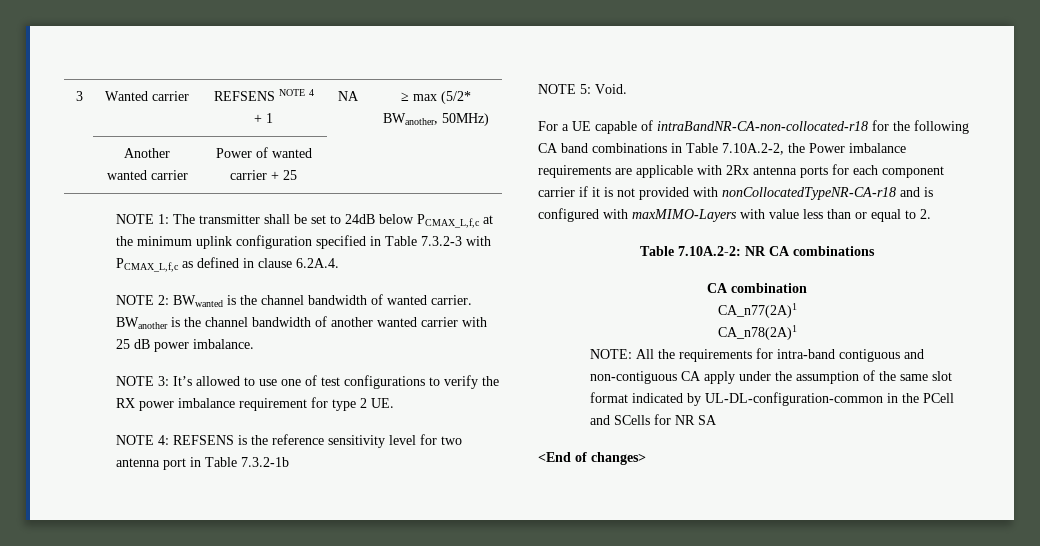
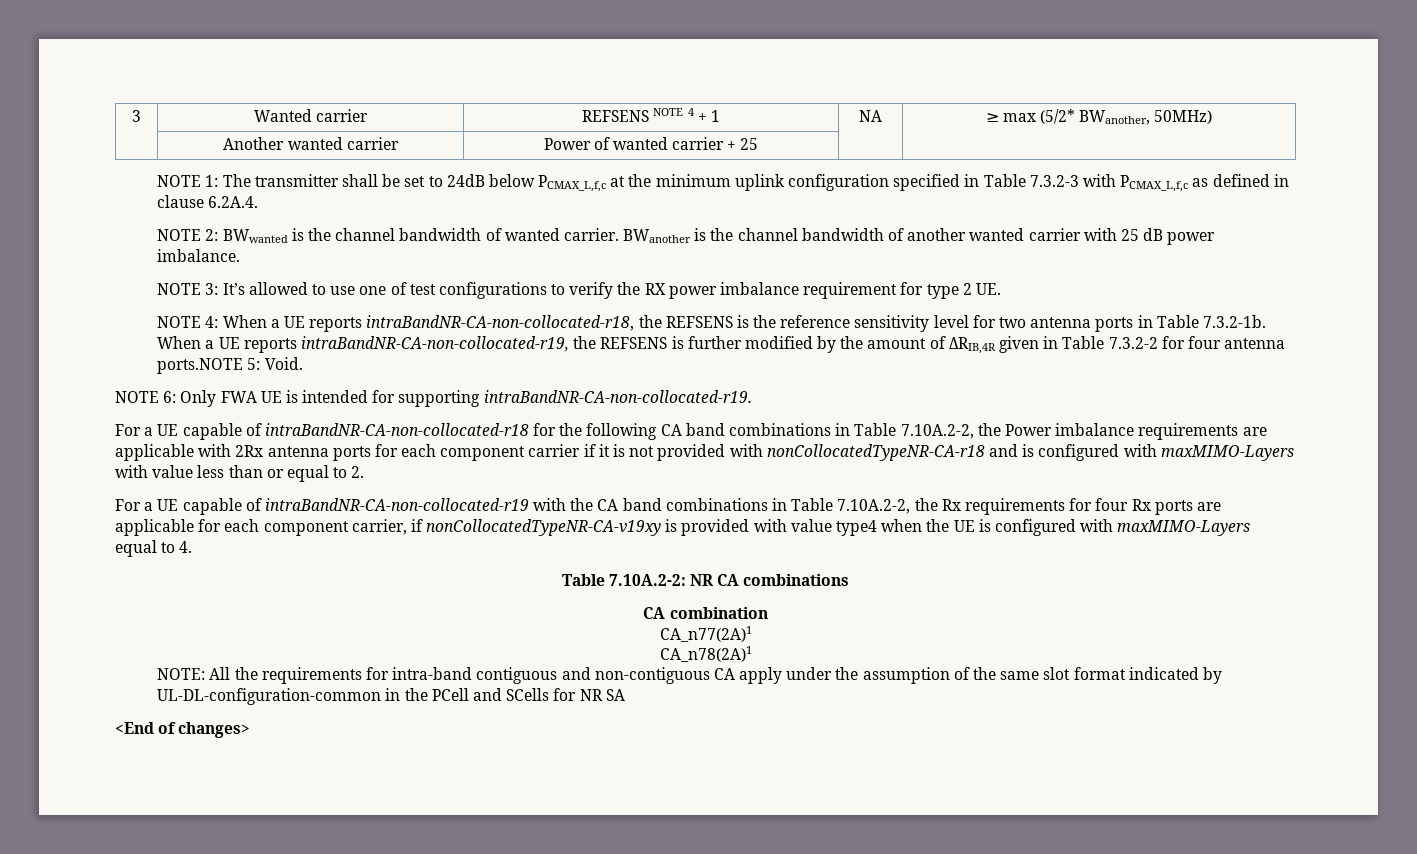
(169, 440) none -> [222,315,662,332] When a UE reports intraBandNR-CA-non-collocated-r18, the
[162,457,289,470] [538,84,627,94] port in Table 7.3.2-1b // NOTE 5: Void. -> [1095,315,1266,332] [157,336,1286,354] [157,357,303,374] [115,390,752,407] ports in Table 7.3.2-1b. When a UE reports intraBandNR-CA-non-collocated-r19, the REFSENS is further modified by the amount of ΔRIB,4R given in Table 7.3.2-2 for four antenna ports.NOTE 5: Void. // NOTE 6: Only FWA UE is intended for supporting intraBandNR-CA-non-collocated-r19.
(931, 214) none -> [115,498,1221,515] [115,519,1251,536] [115,540,193,557] // For a UE capable of intraBandNR-CA-non-collocated-r19 with the CA band combinations in Table 7.10A.2-2, the Rx requirements for four Rx ports are applicable for each component carrier, if nonCollocatedTypeNR-CA-v19xy is provided with value type4 when the UE is configured with maxMIMO-Layers equal to 4.

